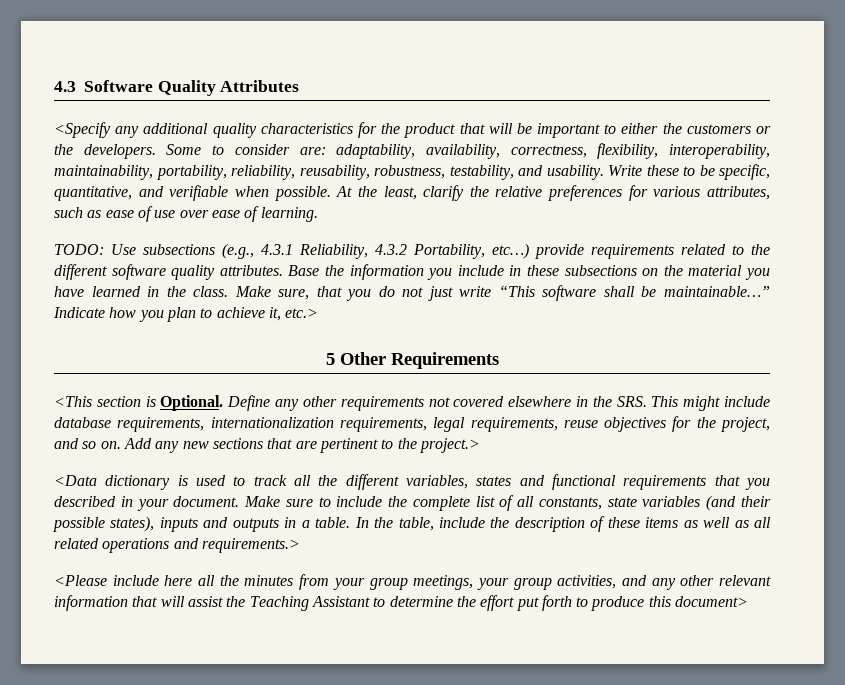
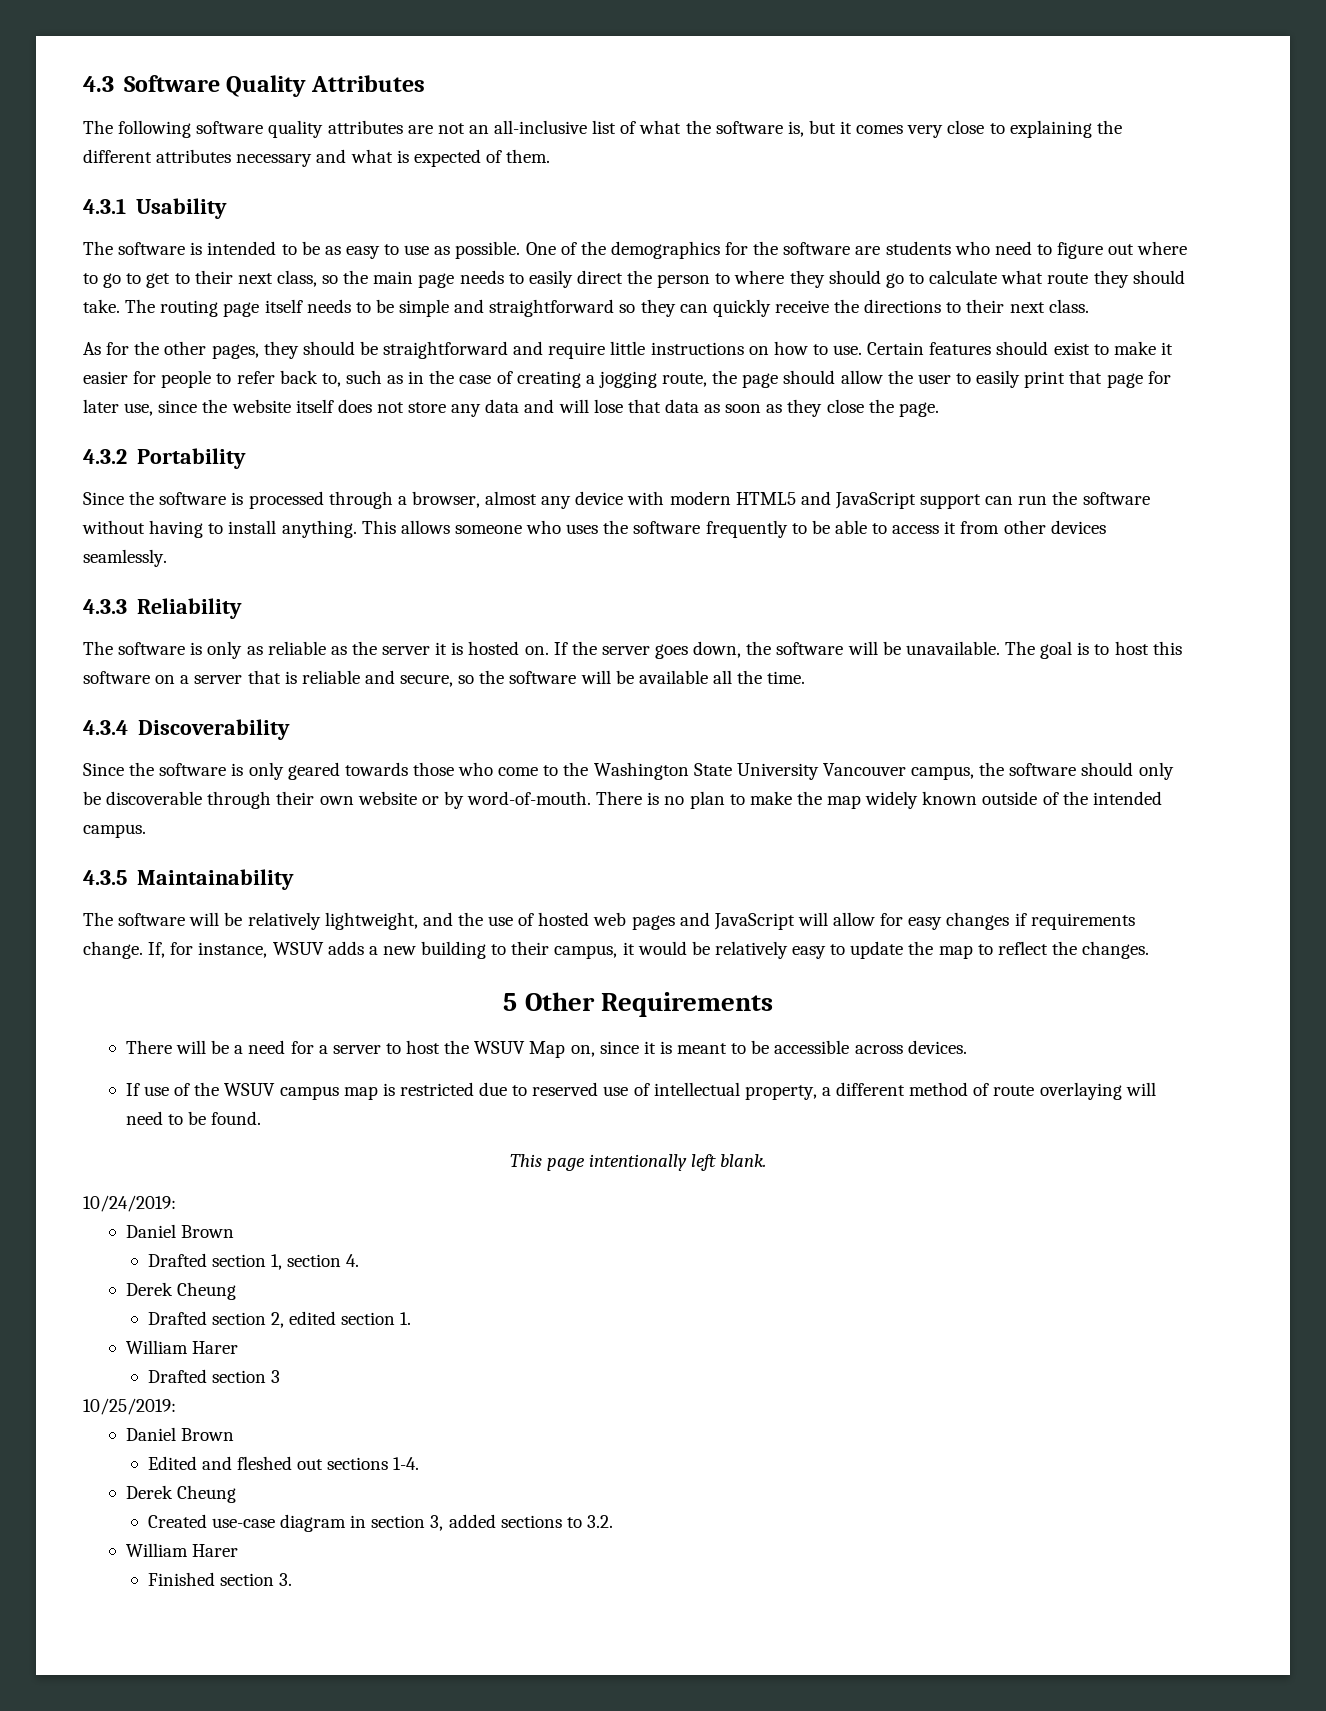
[54,122,771,138] [54,143,771,159] [54,164,770,180] [54,185,770,201] [54,206,318,222] [54,243,770,259] [54,264,771,280] [54,285,770,301] [53,307,319,322] [325,352,499,369] [54,395,770,411] [54,416,770,432] [54,438,480,453] [54,474,771,490] [54,495,771,511] [53,516,772,532] [54,538,300,553] [54,574,771,590] [54,595,749,611] <Specify any additional quality characteristics for the product that will be important to either the customers or the developers. Some to consider are: adaptability, availability, correctness, flexibility, interoperability, maintainability, portability, reliability, reusability, robustness, testability, and usability. Write these to be specific, quantitative, and verifiable when possible. At the least, clarify the relative preferences for various attributes, such as ease of use over ease of learning. // TODO: Use subsections (e.g., 4.3.1 Reliability, 4.3.2 Portability, etc…) provide requirements related to the different software quality attributes. Base the information you include in these subsections on the material you have learned in the class. Make sure, that you do not just write “This software shall be maintainable…” Indicate how you plan to achieve it, etc.> // 5 Other Requirements // <This section is Optional. Define any other requirements not covered elsewhere in the SRS. This might include database requirements, internationalization requirements, legal requirements, reuse objectives for the project, and so on. Add any new sections that are pertinent to the project.> // <Data dictionary is used to track all the different variables, states and functional requirements that you described in your document. Make sure to include the complete list of all constants, state variables (and their possible states), inputs and outputs in a table. In the table, include the description of these items as well as all related operations and requirements.> // <Please include here all the minutes from your group meetings, your group activities, and any other relevant information that will assist the Teaching Assistant to determine the effort put forth to produce this document> -> [83,120,1122,138] [83,149,551,167] [83,198,227,219] [83,241,1188,259] [83,270,1185,288] [83,299,1089,317] [83,341,1173,359] [83,370,1171,388] [83,399,939,417] [83,448,246,469] [83,491,1150,509] [82,520,1106,538] [83,549,167,567] [83,598,242,619] [83,641,1182,659] [83,670,806,687] [83,719,290,740] [83,762,1174,780] [83,791,1162,809] [83,824,146,838] [83,869,294,890] [83,912,1135,930] [83,941,1150,959] [503,992,773,1017] [125,1040,967,1058] [125,1082,1156,1100] [125,1111,262,1125] [509,1154,767,1171] [83,1195,176,1212] [125,1224,234,1238] [147,1253,360,1270] [125,1282,236,1300] [147,1311,412,1328] [125,1340,238,1354] [147,1369,281,1383] [83,1398,176,1415] [125,1427,234,1441] [147,1456,420,1470] [125,1485,236,1503] [147,1514,613,1532] [125,1543,238,1557] [147,1572,293,1586] The following software quality attributes are not an all-inclusive list of what the software is, but it comes very close to explaining the different attributes necessary and what is expected of them. // 4.3.1 Usability // The software is intended to be as easy to use as possible. One of the demographics for the software are students who need to figure out where to go to get to their next class, so the main page needs to easily direct the person to where they should go to calculate what route they should take. The routing page itself needs to be simple and straightforward so they can quickly receive the directions to their next class. // As for the other pages, they should be straightforward and require little instructions on how to use. Certain features should exist to make it easier for people to refer back to, such as in the case of creating a jogging route, the page should allow the user to easily print that page for later use, since the website itself does not store any data and will lose that data as soon as they close the page. // 4.3.2 Portability // Since the software is processed through a browser, almost any device with modern HTML5 and JavaScript support can run the software without having to install anything. This allows someone who uses the software frequently to be able to access it from other devices seamlessly. // 4.3.3 Reliability // The software is only as reliable as the server it is hosted on. If the server goes down, the software will be unavailable. The goal is to host this software on a server that is reliable and secure, so the software will be available all the time. // 4.3.4 Discoverability // Since the software is only geared towards those who come to the Washington State University Vancouver campus, the software should only be discoverable through their own website or by word-of-mouth. There is no plan to make the map widely known outside of the intended campus. // 4.3.5 Maintainability // The software will be relatively lightweight, and the use of hosted web pages and JavaScript will allow for easy changes if requirements change. If, for instance, WSUV adds a new building to their campus, it would be relatively easy to update the map to reflect the changes. // 5 Other Requirements // There will be a need for a server to host the WSUV Map on, since it is meant to be accessible across devices. // If use of the WSUV campus map is restricted due to reserved use of intellectual property, a different method of route overlaying will need to be found. // This page intentionally left blank. // 10/24/2019: // Daniel Brown // Drafted section 1, section 4. // Derek Cheung // Drafted section 2, edited section 1. // William Harer // Drafted section 3 // 10/25/2019: // Daniel Brown // Edited and fleshed out sections 1-4. // Derek Cheung // Created use-case diagram in section 3, added sections to 3.2. // William Harer // Finished section 3.

